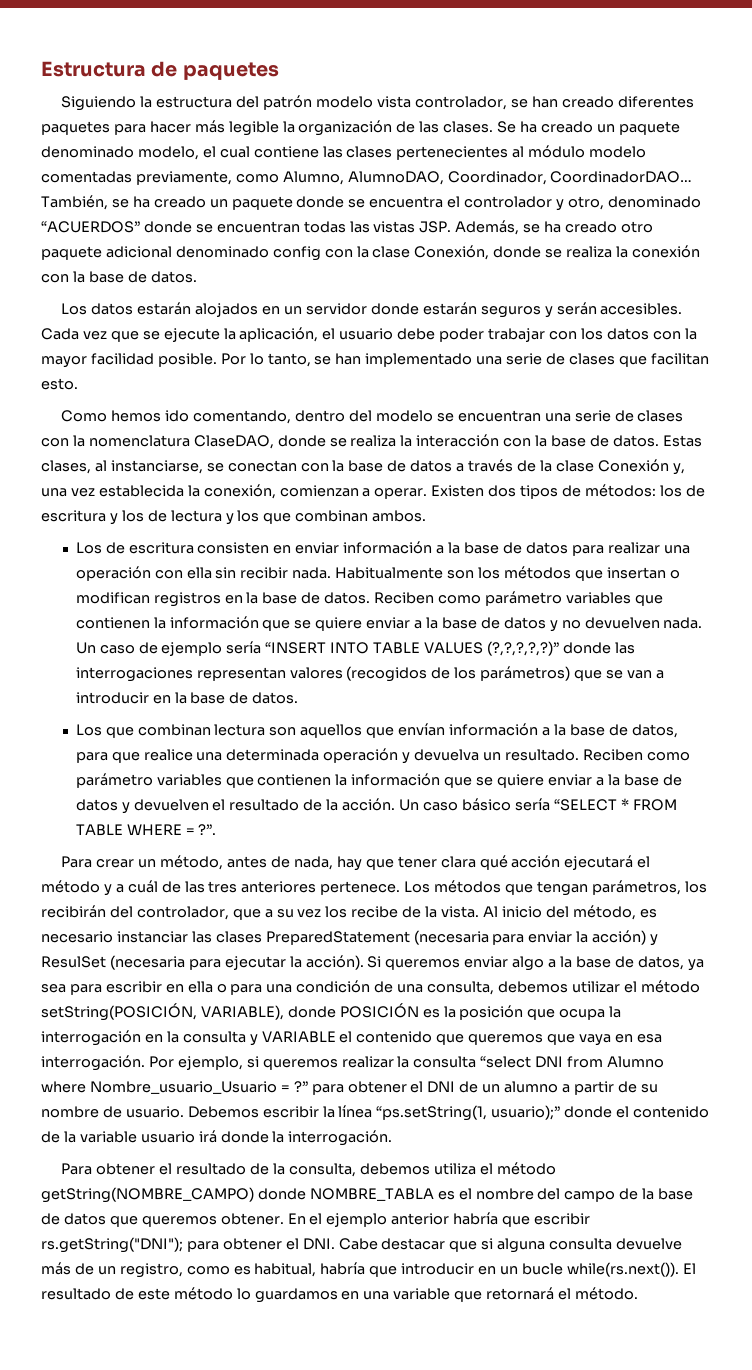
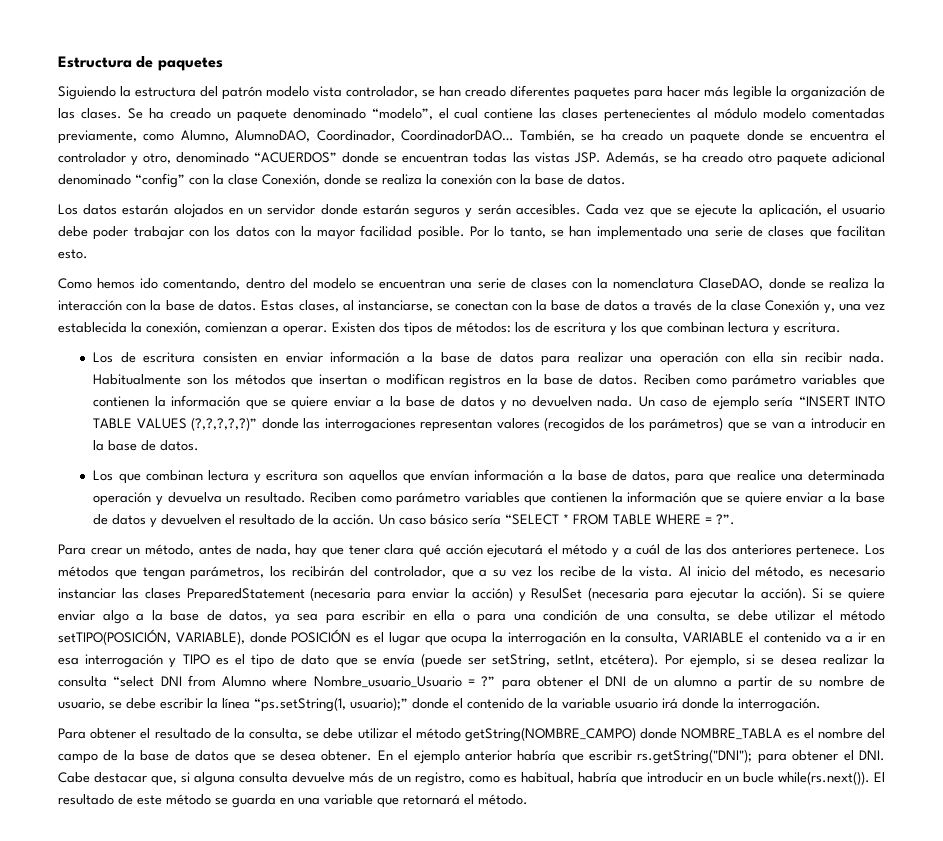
[137,146,199,160] modelo, -> [371,108,433,120] “modelo”,
[272,246,321,261] config -> [135,173,185,188] “config”
[147,510,427,525] de lectura y los que combinan ambos. -> [641,322,841,336] que combinan lectura y escritura.
(266, 730) none -> [254,470,319,484] y escritura
[208,881,238,893] tres -> [706,544,728,555] dos
[385,959,461,970] queremos -> [829,588,886,602] se quiere
[497,980,700,993] [41,1003,197,1021] debemos utilizar el método setString(POSICIÓN, -> [717,610,885,621] [58,629,171,645] se debe utilizar el método setTIPO(POSICIÓN,
[443,1005,524,1020] la posición -> [374,632,420,646] el lugar
[182,1031,258,1046] consulta y -> [625,632,679,644] consulta,
[436,1034,662,1046] [41,1055,145,1071] que queremos que vaya en esa interrogación. -> [825,632,885,643] [58,653,659,668] va a ir en esa interrogación y TIPO es el tipo de dato que se envía (puede ser setString, setInt, etcétera).
[262,1059,338,1070] queremos -> [761,654,817,665] se desea
[125,1106,259,1118] usuario. Debemos -> [58,698,156,710] usuario, se debe
[359,1163,476,1175] debemos utiliza -> [306,728,398,739] se debe utilizar
[141,1216,217,1227] queremos -> [261,750,317,761] se desea
[449,1241,478,1252] que -> [151,775,177,786] que,
[236,1288,338,1303] lo guardamos -> [215,794,276,808] se guarda

